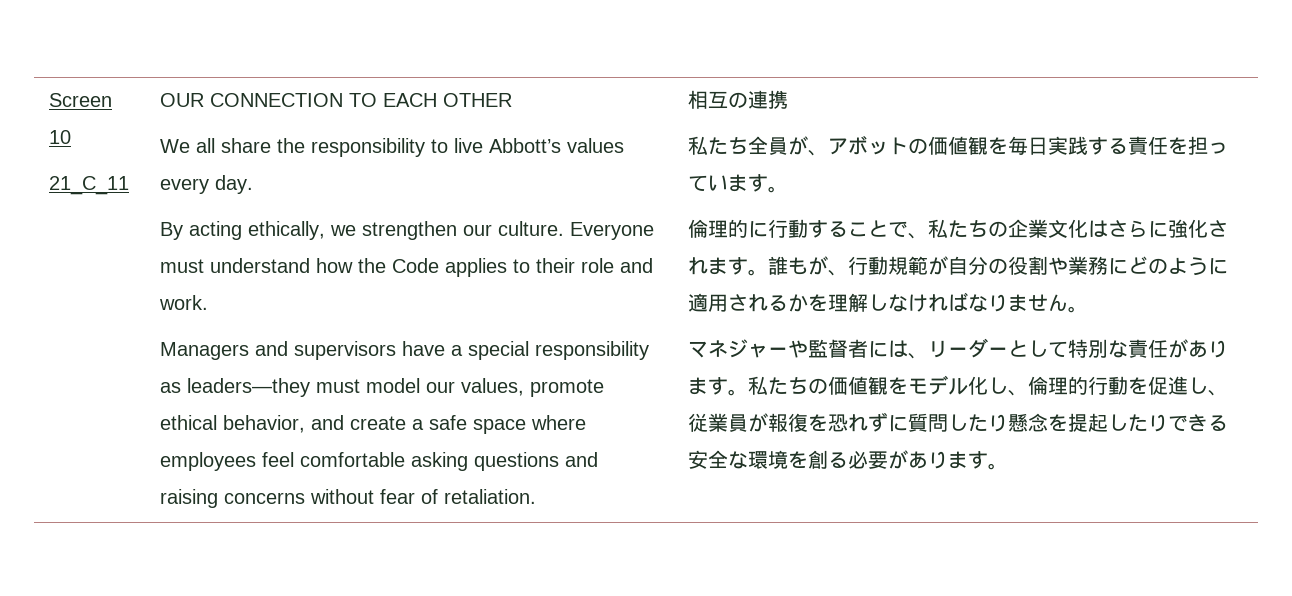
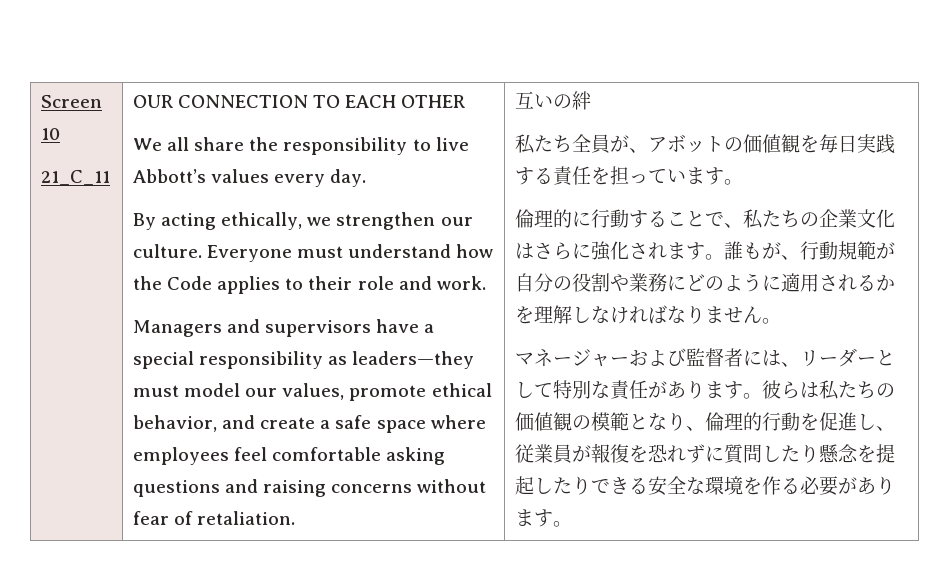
[687,90,788,109] 相互の連携 -> [514,91,592,110] 互いの絆
[727,339,808,358] ジャーや -> [552,348,686,367] ージャーおよび
(748, 392) none -> [761,380,819,399] 彼らは
[887,375,1008,395] をモデル化し -> [571,412,686,431] の模範となり
[807,450,828,469] 創 -> [761,476,781,495] 作

